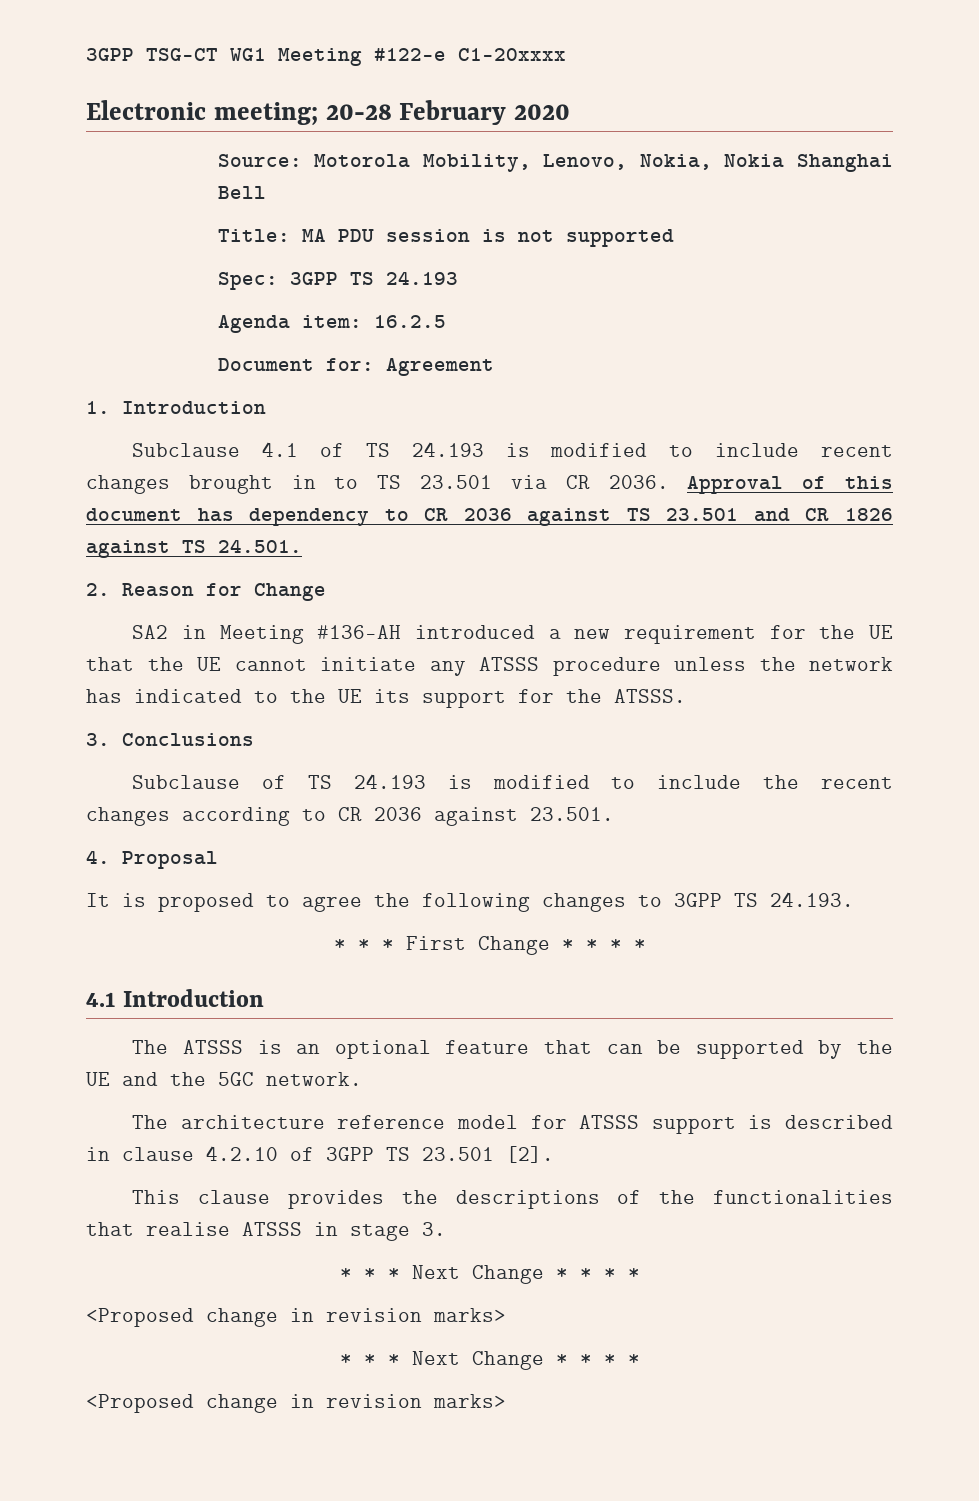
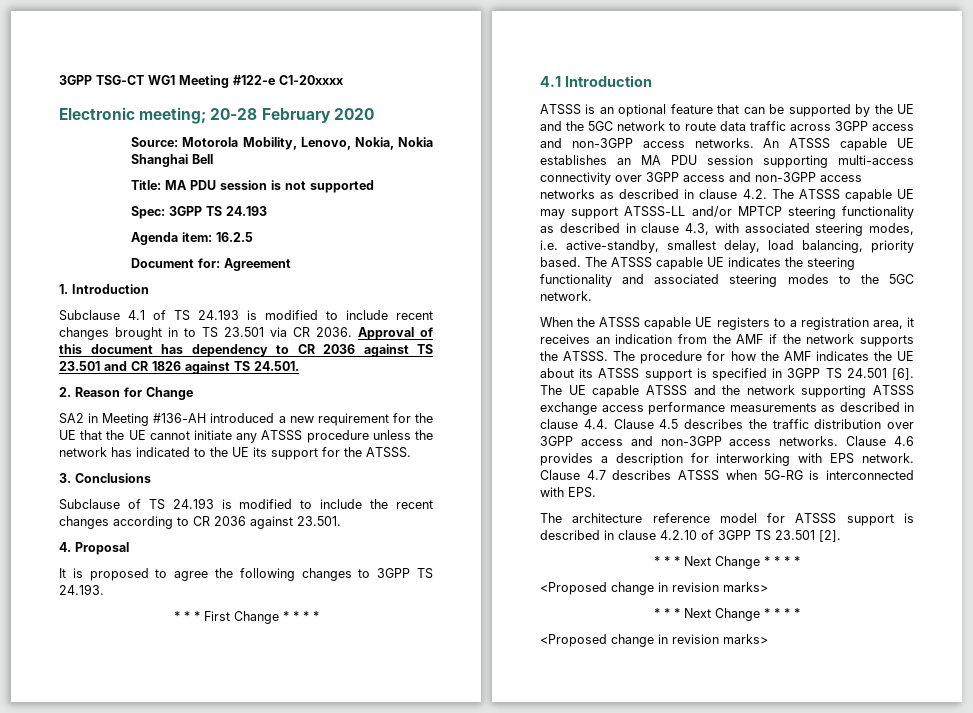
[132,1040,169,1054] The -> (652, 81) none
[266,1072,362,1086] network. -> [617,121,914,131] [540,138,914,151] [540,155,914,168] [540,172,862,185] [540,189,914,202] [540,206,914,219] [540,223,914,236] [540,240,914,253] [540,257,855,270] [540,274,914,287] [540,291,592,301] [540,317,914,330] [540,334,914,347] [540,351,914,364] [540,368,914,381] [540,385,914,398] [540,402,914,415] [540,419,914,429] [540,436,914,446] [540,453,914,466] [540,470,914,481] [540,487,596,498] network to route data traffic across 3GPP access and non-3GPP access networks. An ATSSS capable UE establishes an MA PDU session supporting multi-access connectivity over 3GPP access and non-3GPP access networks as described in clause 4.2. The ATSSS capable UE may support ATSSS-LL and/or MPTCP steering functionality as described in clause 4.3, with associated steering modes, i.e. active-standby, smallest delay, load balancing, priority based. The ATSSS capable UE indicates the steering functionality and associated steering modes to the 5GC network. // When the ATSSS capable UE registers to a registration area, it receives an indication from the AMF if the network supports the ATSSS. The procedure for how the AMF indicates the UE about its ATSSS support is specified in 3GPP TS 24.501 [6]. The UE capable ATSSS and the network supporting ATSSS exchange access performance measurements as described in clause 4.4. Clause 4.5 describes the traffic distribution over 3GPP access and non-3GPP access networks. Clause 4.6 provides a description for interworking with EPS network. Clause 4.7 describes ATSSS when 5G-RG is interconnected with EPS.
[132,1190,893,1209] [86,1222,446,1241] // This clause provides the descriptions of the functionalities that realise ATSSS in stage 3. -> (841, 536) none

